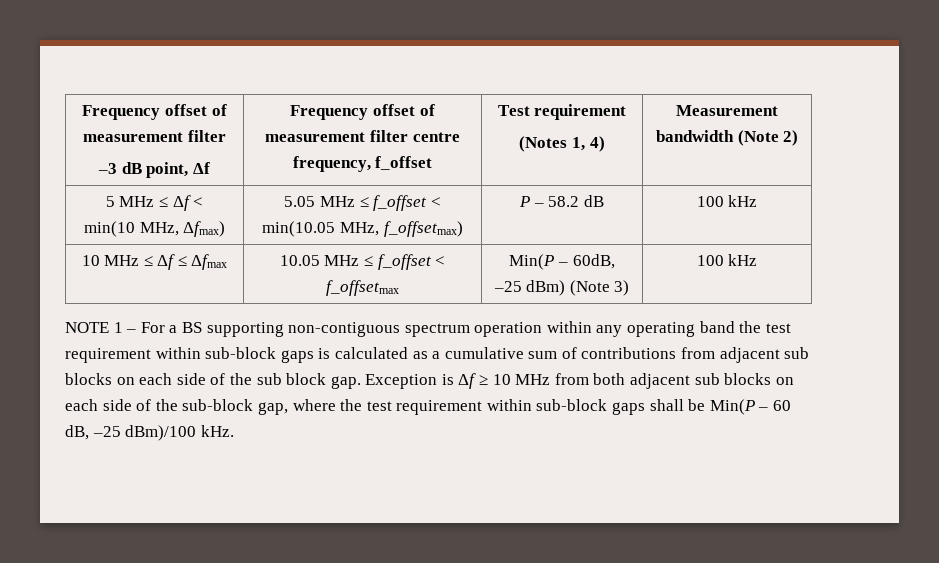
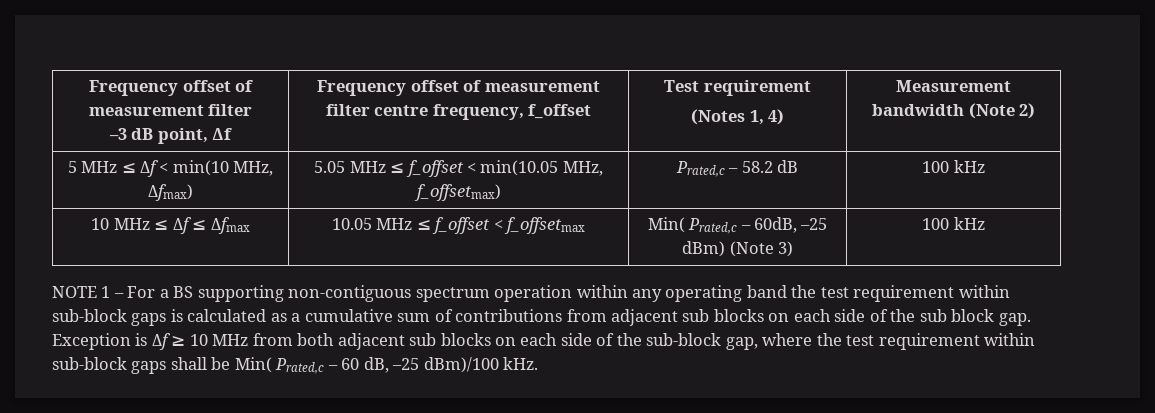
[519,196,531,207] P -> [675,161,725,177] Prated,c
[509,254,555,270] Min(P -> [647,217,738,234] Min( Prated,c
[709,399,755,415] Min(P -> [234,357,325,374] Min( Prated,c

